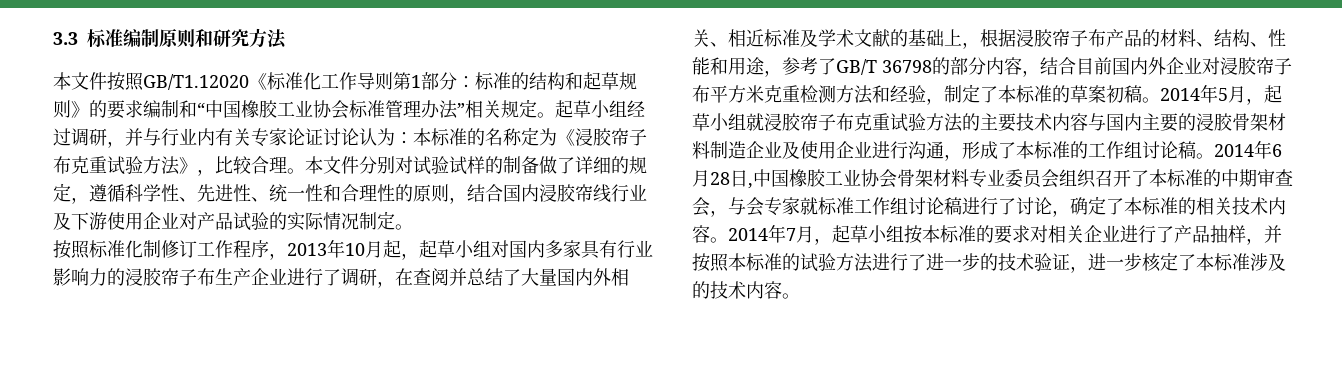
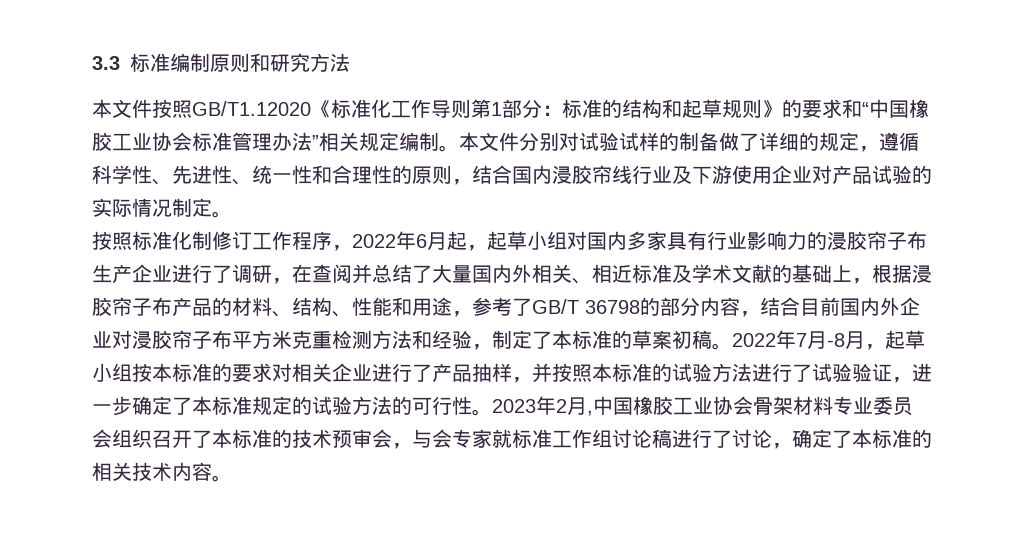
[143,100,179,118] 编制 -> (842, 108) none
[537,100,645,118] [53,127,647,148] [53,156,287,176] 。起草小组经过调研，并与行业内有关专家论证讨论认为：本标准的名称定为《浸胶帘子布克重试验方法》，比较合理 -> [399,132,439,151] 编制
[287,239,365,258] 2013年10 -> [352,231,427,250] 2022年6
[1160,84,1282,105] [692,113,1286,132] [692,140,1282,161] [692,169,1293,189] [692,196,1286,217] [692,225,768,243] 2014年5月，起草小组就浸胶帘子布克重试验方法的主要技术内容与国内主要的浸胶骨架材料制造企业及使用企业进行沟通，形成了本标准的工作组讨论稿。2014年6月28日,中国橡胶工业协会骨架材料专业委员会组织召开了本标准的中期审查会，与会专家就标准工作组讨论稿进行了讨论，确定了本标准的相关技术内容。2014 -> [732,333,776,347] 2022
(814, 234) none -> [827,331,865,349] -8月
[926,253,1034,271] 进一步的技术 -> [812,363,852,382] 试验
[1142,252,1286,272] [692,281,710,299] 核定了本标准涉及的 -> [132,396,913,416] [92,429,932,449] [92,462,132,481] 确定了本标准规定的试验方法的可行性。2023年2月,中国橡胶工业协会骨架材料专业委员会组织召开了本标准的技术预审会，与会专家就标准工作组讨论稿进行了讨论，确定了本标准的相关

